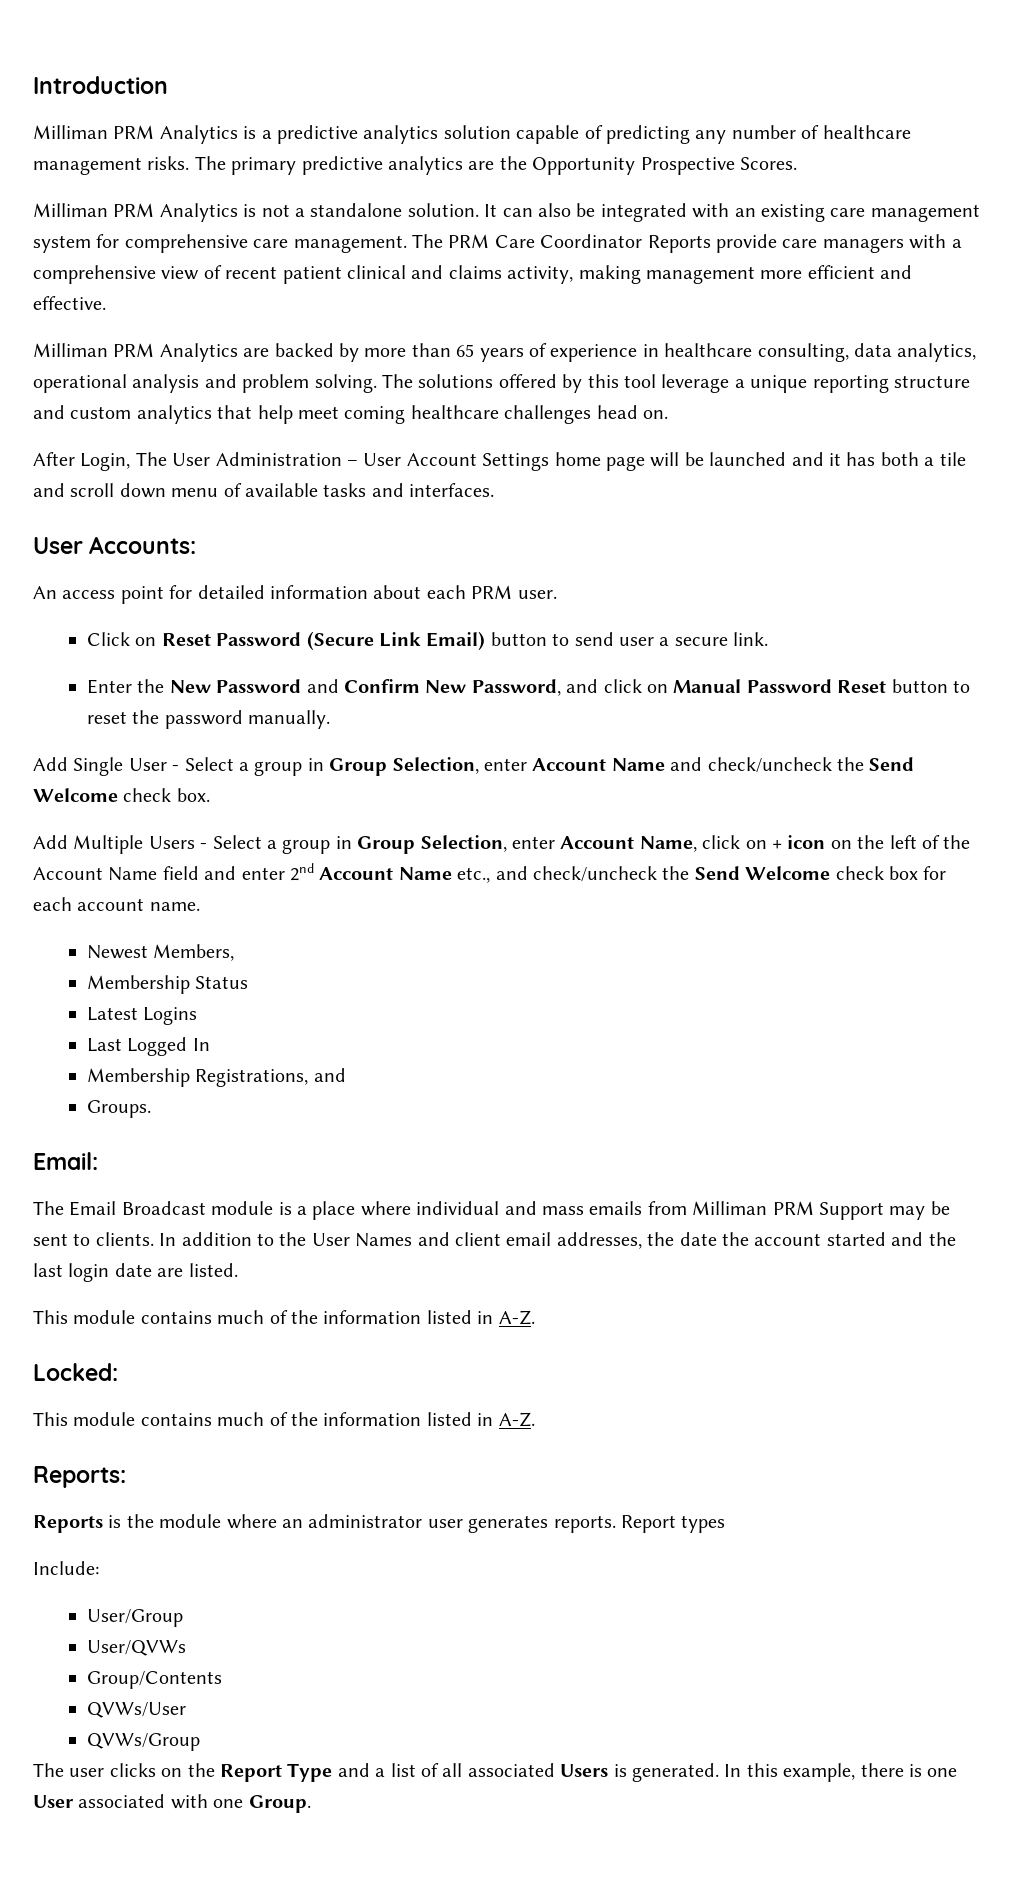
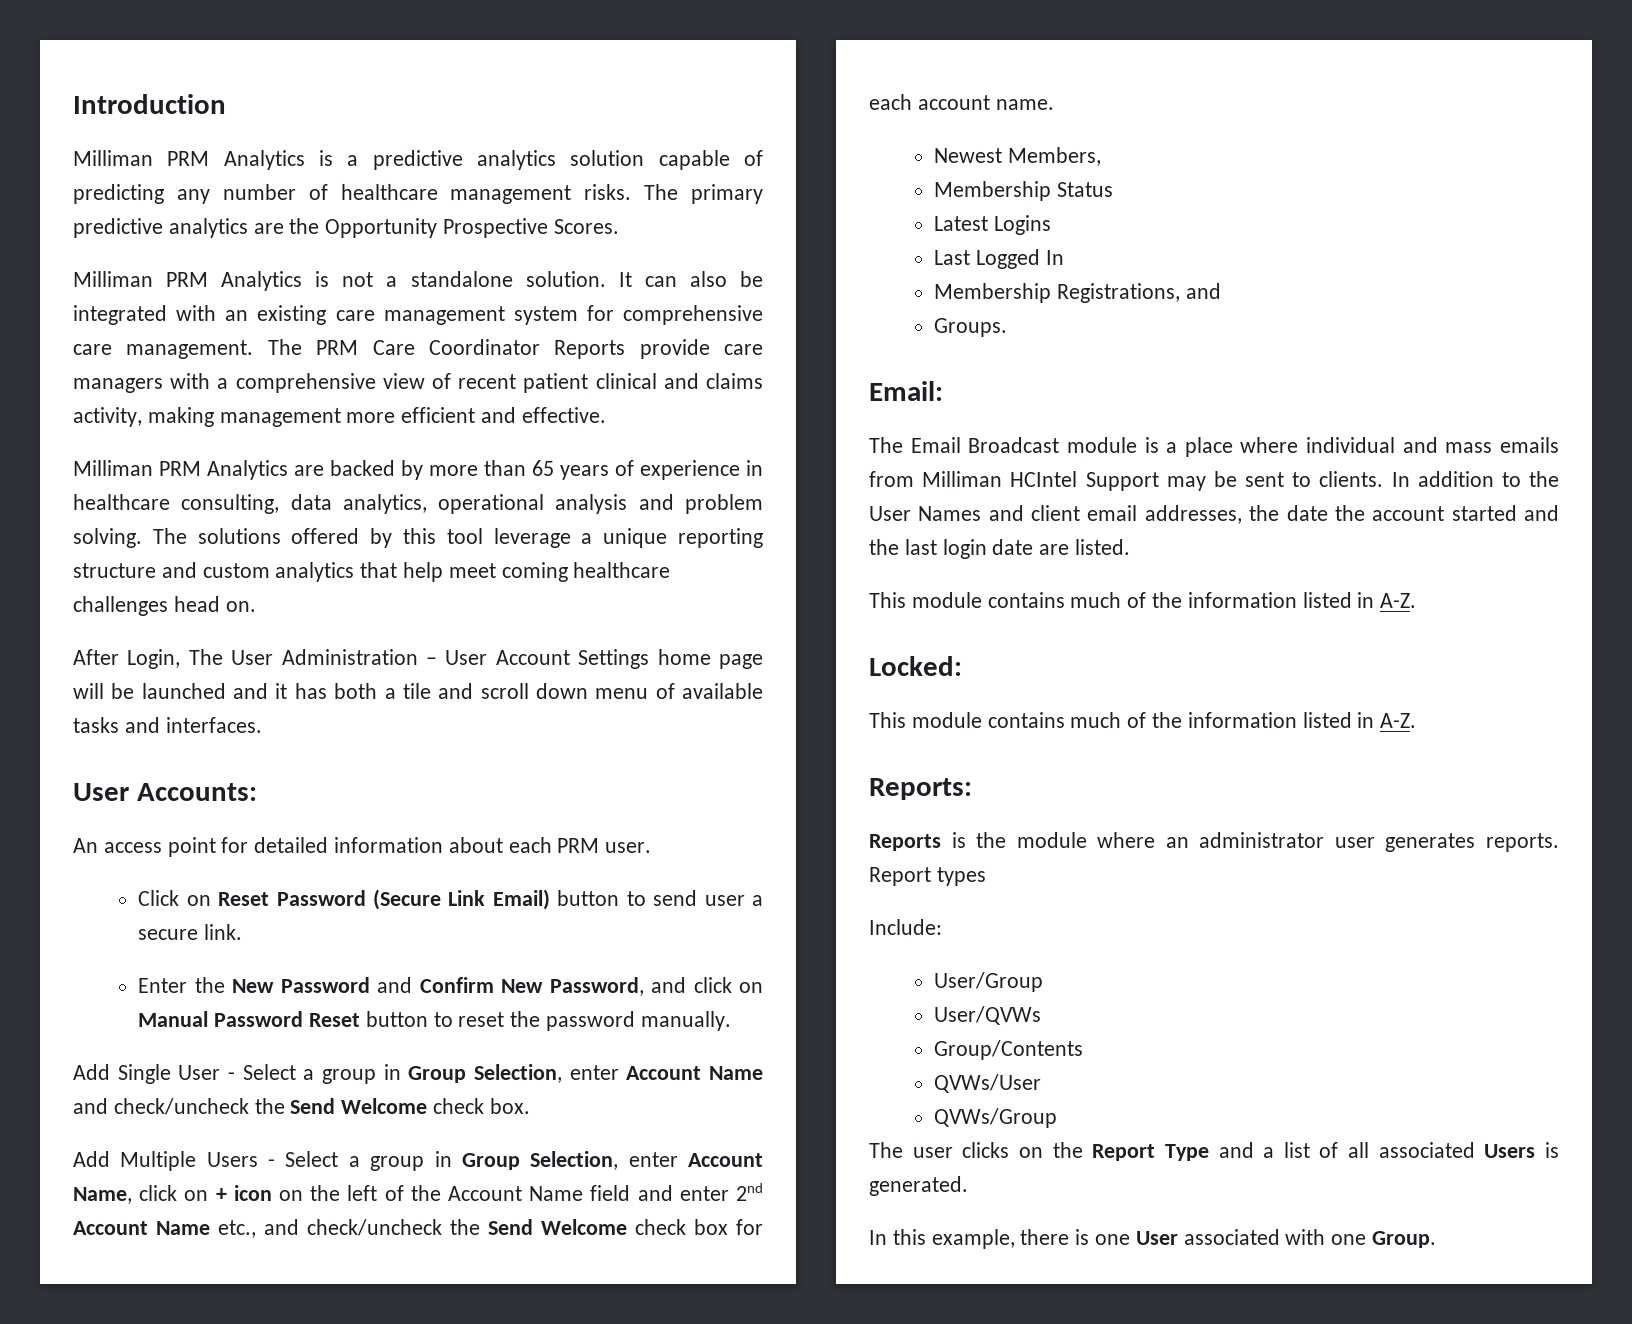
[772,1201,814,1215] PRM -> [1010,471,1078,487] HCIntel
(719, 1772) none -> (968, 1186) //

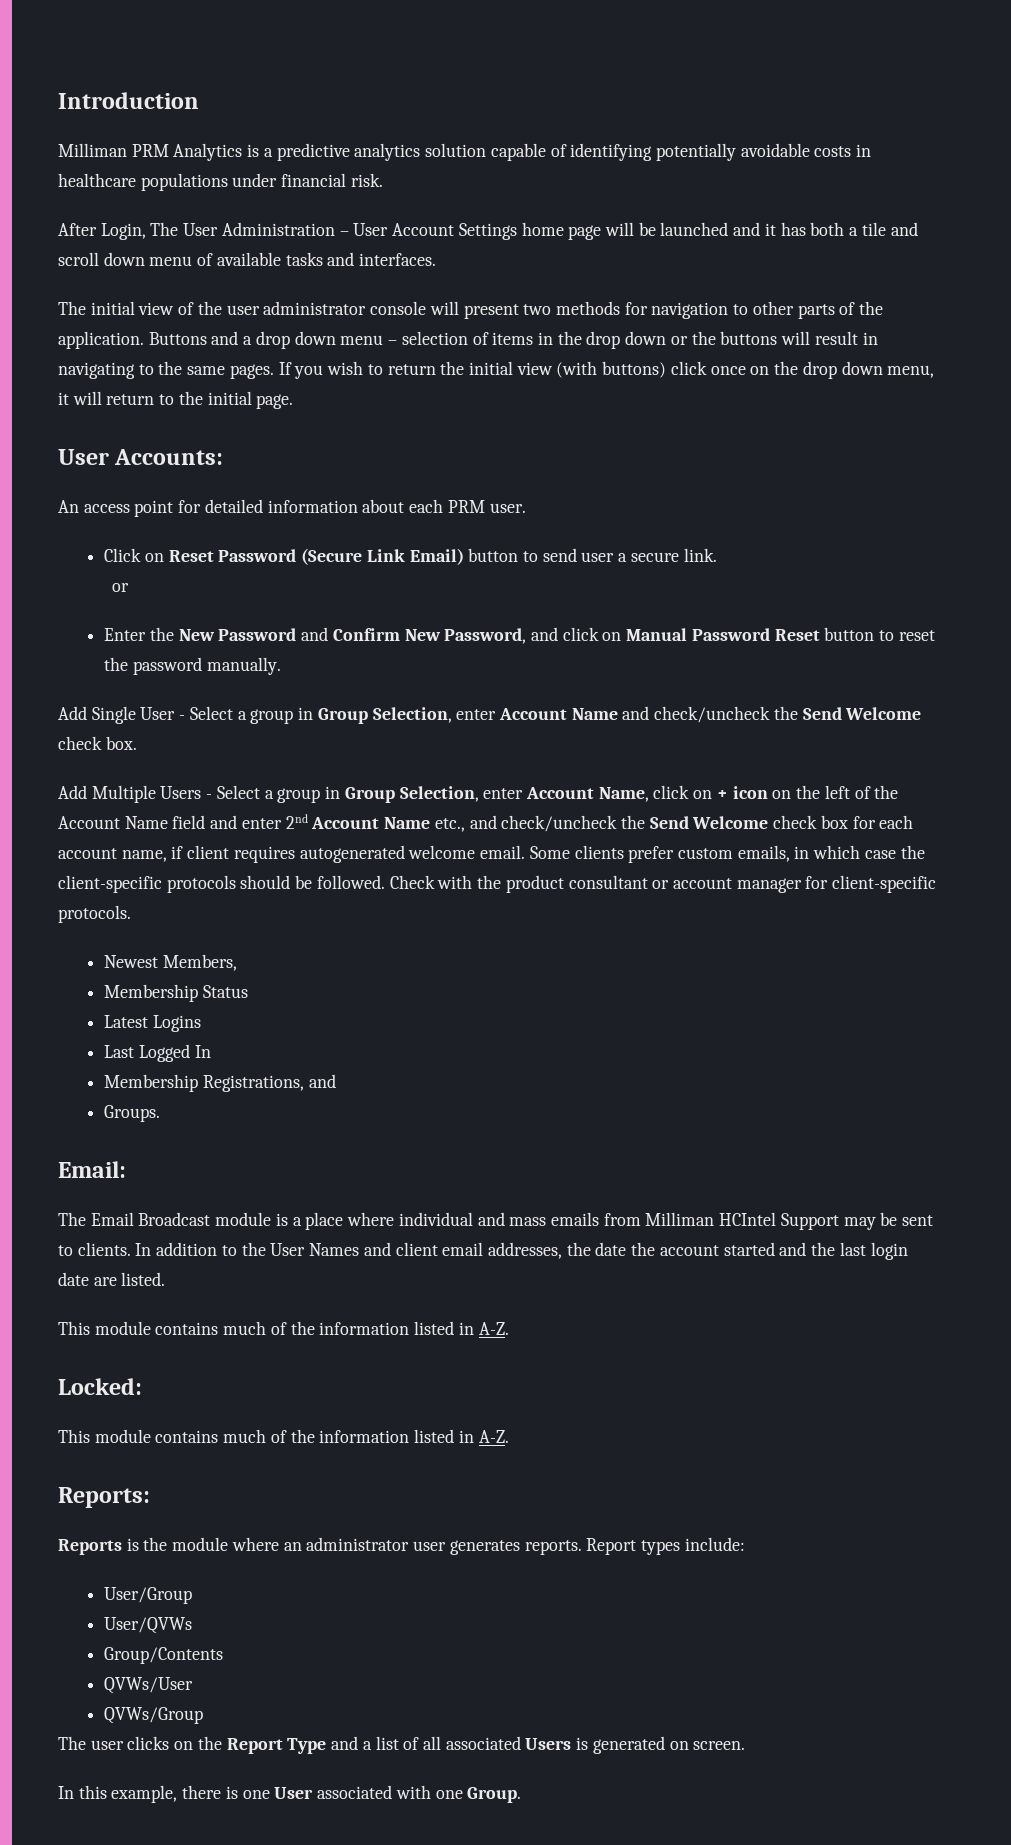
[73,184,763,204] [73,218,619,238] [73,271,763,291] [73,305,763,325] [73,339,763,359] [73,373,763,393] [73,407,606,427] [73,460,763,480] [73,494,763,514] [73,528,763,548] [73,562,671,582] [73,596,256,616] predicting any number of healthcare management risks. The primary predictive analytics are the Opportunity Prospective Scores. // Milliman PRM Analytics is not a standalone solution. It can also be integrated with an existing care management system for comprehensive care management. The PRM Care Coordinator Reports provide care managers with a comprehensive view of recent patient clinical and claims activity, making management more efficient and effective. // Milliman PRM Analytics are backed by more than 65 years of experience in healthcare consulting, data analytics, operational analysis and problem solving. The solutions offered by this tool leverage a unique reporting structure and custom analytics that help meet coming healthcare challenges head on. -> [570,143,872,161] [58,173,383,191] identifying potentially avoidable costs in healthcare populations under financial risk.
(262, 725) none -> [58,301,884,319] [58,331,878,349] [58,361,935,379] [58,391,294,409] // The initial view of the user administrator console will present two methods for navigation to other parts of the application. Buttons and a drop down menu – selection of items in the drop down or the buttons will result in navigating to the same pages. If you wish to return the initial view (with buttons) click once on the drop down menu, it will return to the initial page.
(243, 932) none -> [111,583,129,592] // or
[995,99,1054,110] name. -> [121,845,925,863] [58,875,937,893] [58,905,131,923] name, if client requires autogenerated welcome email. Some clients prefer custom emails, in which case the client-specific protocols should be followed. Check with the product consultant or account manager for client-specific protocols.
[869,919,942,935] // Include: -> [684,1537,745,1551] include:
[869,1176,968,1196] generated. -> [592,1736,746,1754] generated on screen.

